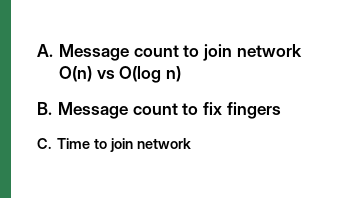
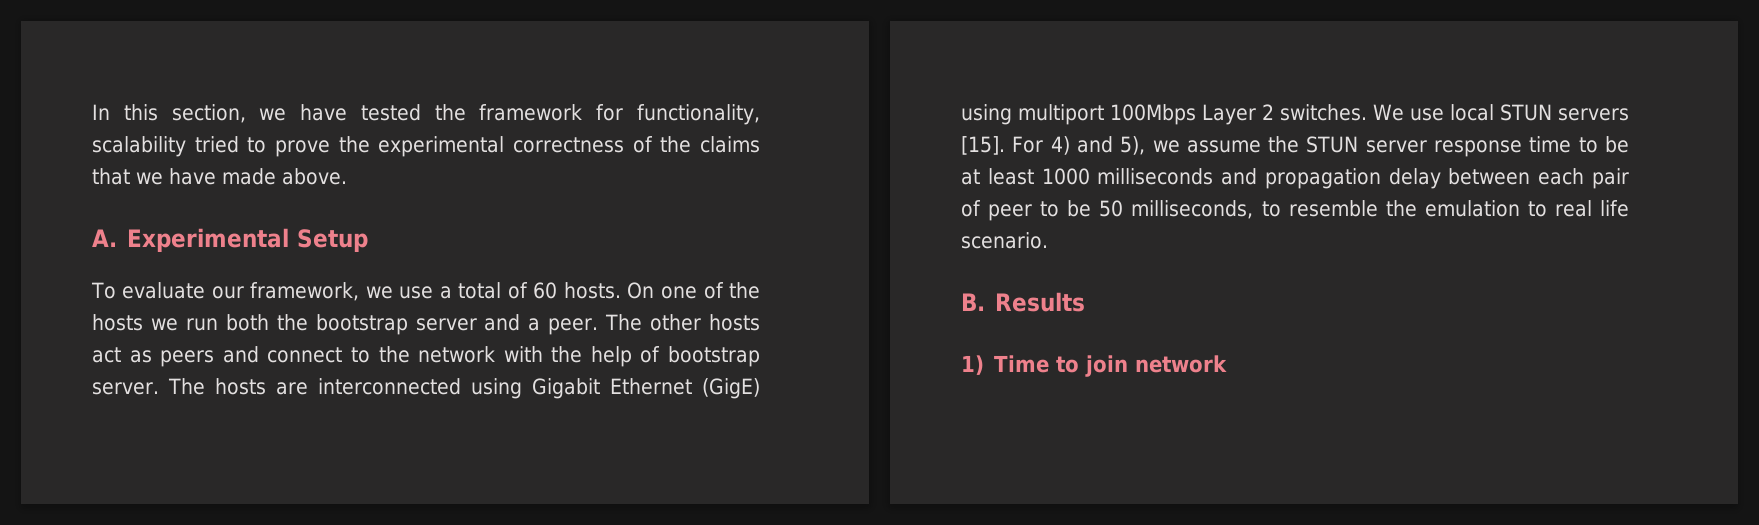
[37,44,302,61] [59,66,182,83] [37,102,281,119] [37,138,51,149] A. Message count to join network O(n) vs O(log n) // B. Message count to fix fingers // C. -> [92,104,760,125] [92,136,760,157] [92,168,347,185] [92,228,369,252] [91,282,760,301] [92,314,760,335] [92,346,760,367] [92,378,760,399] [961,104,1629,125] [961,136,1629,157] [961,168,1629,189] [961,200,1629,221] [961,232,1048,249] [961,292,1086,312] [961,355,984,375] In this section, we have tested the framework for functionality, scalability tried to prove the experimental correctness of the claims that we have made above. // A. Experimental Setup // To evaluate our framework, we use a total of 60 hosts. On one of the hosts we run both the bootstrap server and a peer. The other hosts act as peers and connect to the network with the help of bootstrap server. The hosts are interconnected using Gigabit Ethernet (GigE) using multiport 100Mbps Layer 2 switches. We use local STUN servers [15]. For 4) and 5), we assume the STUN server response time to be at least 1000 milliseconds and propagation delay between each pair of peer to be 50 milliseconds, to resemble the emulation to real life scenario. // B. Results // 1)

